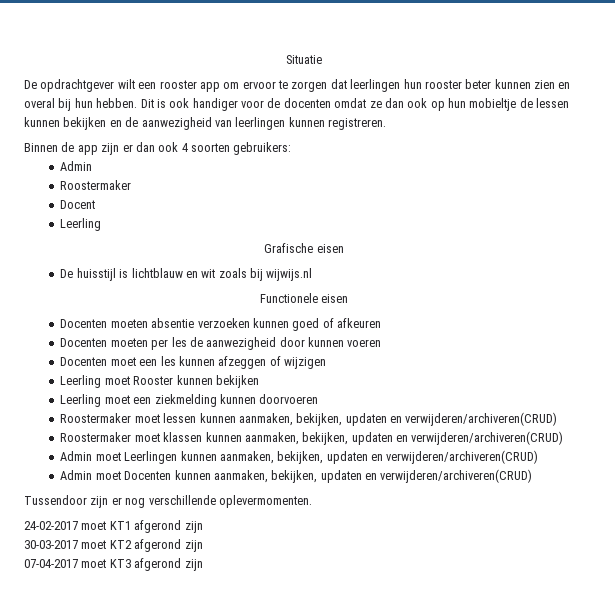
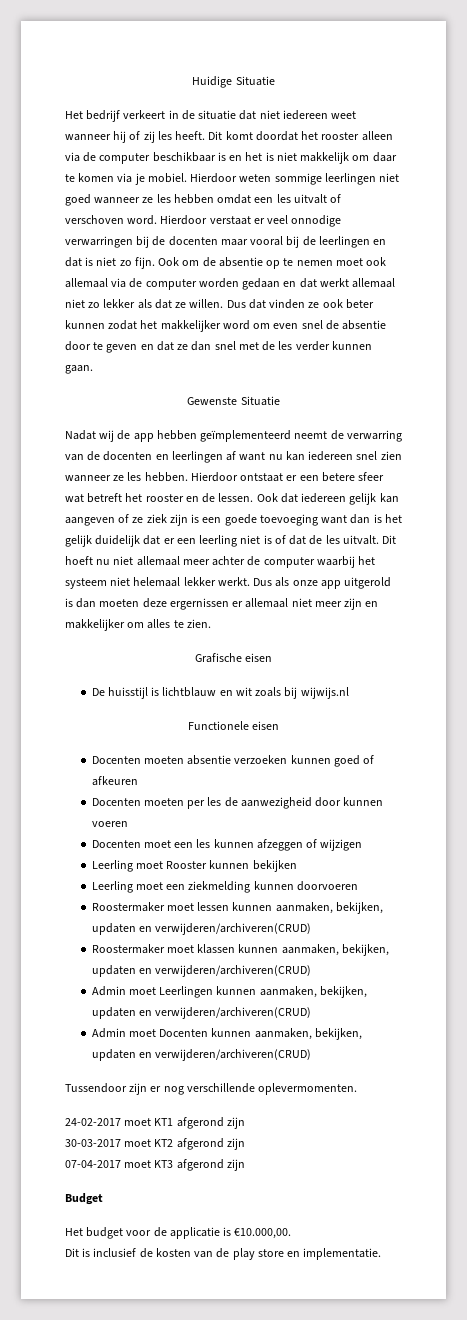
[286,55,322,64] [24,79,571,92] [24,98,570,111] [24,117,386,130] [24,142,292,155] [60,161,93,171] [60,180,132,190] [60,200,96,209] [60,218,102,231] Situatie // De opdrachtgever wilt een rooster app om ervoor te zorgen dat leerlingen hun rooster beter kunnen zien en overal bij hun hebben. Dit is ook handiger voor de docenten omdat ze dan ook op hun mobieltje de lessen kunnen bekijken en de aanwezigheid van leerlingen kunnen registreren. // Binnen de app zijn er dan ook 4 soorten gebruikers: // Admin // Roostermaker // Docent // Leerling -> [192,76,275,88] [65,110,357,122] [65,131,393,143] [65,152,397,164] [65,173,400,185] [65,194,342,206] [65,215,342,227] [65,236,387,248] [65,257,387,269] [65,278,396,290] [65,299,374,309] [65,320,387,332] [65,341,372,353] [65,365,93,374] [187,396,280,406] [65,430,402,442] [65,451,402,463] [65,472,385,482] [65,493,399,505] [65,514,402,526] [65,535,397,547] [65,556,376,568] [65,577,392,589] [65,598,379,610] [65,619,211,631] Huidige Situatie // Het bedrijf verkeert in de situatie dat niet iedereen weet wanneer hij of zij les heeft. Dit komt doordat het rooster alleen via de computer beschikbaar is en het is niet makkelijk om daar te komen via je mobiel. Hierdoor weten sommige leerlingen niet goed wanneer ze les hebben omdat een les uitvalt of verschoven word. Hierdoor verstaat er veel onnodige verwarringen bij de docenten maar vooral bij de leerlingen en dat is niet zo fijn. Ook om de absentie op te nemen moet ook allemaal via de computer worden gedaan en dat werkt allemaal niet zo lekker als dat ze willen. Dus dat vinden ze ook beter kunnen zodat het makkelijker word om even snel de absentie door te geven en dat ze dan snel met de les verder kunnen gaan. // Gewenste Situatie // Nadat wij de app hebben geïmplementeerd neemt de verwarring van de docenten en leerlingen af want nu kan iedereen snel zien wanneer ze les hebben. Hierdoor ontstaat er een betere sfeer wat betreft het rooster en de lessen. Ook dat iedereen gelijk kan aangeven of ze ziek zijn is een goede toevoeging want dan is het gelijk duidelijk dat er een leerling niet is of dat de les uitvalt. Dit hoeft nu niet allemaal meer achter de computer waarbij het systeem niet helemaal lekker werkt. Dus als onze app uitgerold is dan moeten deze ergernissen er allemaal niet meer zijn en makkelijker om alles te zien.
(203, 565) none -> [65,1193,103,1205] [65,1227,292,1239] [65,1248,382,1260] // Budget // Het budget voor de applicatie is €10.000,00. // Dit is inclusief de kosten van de play store en implementatie.

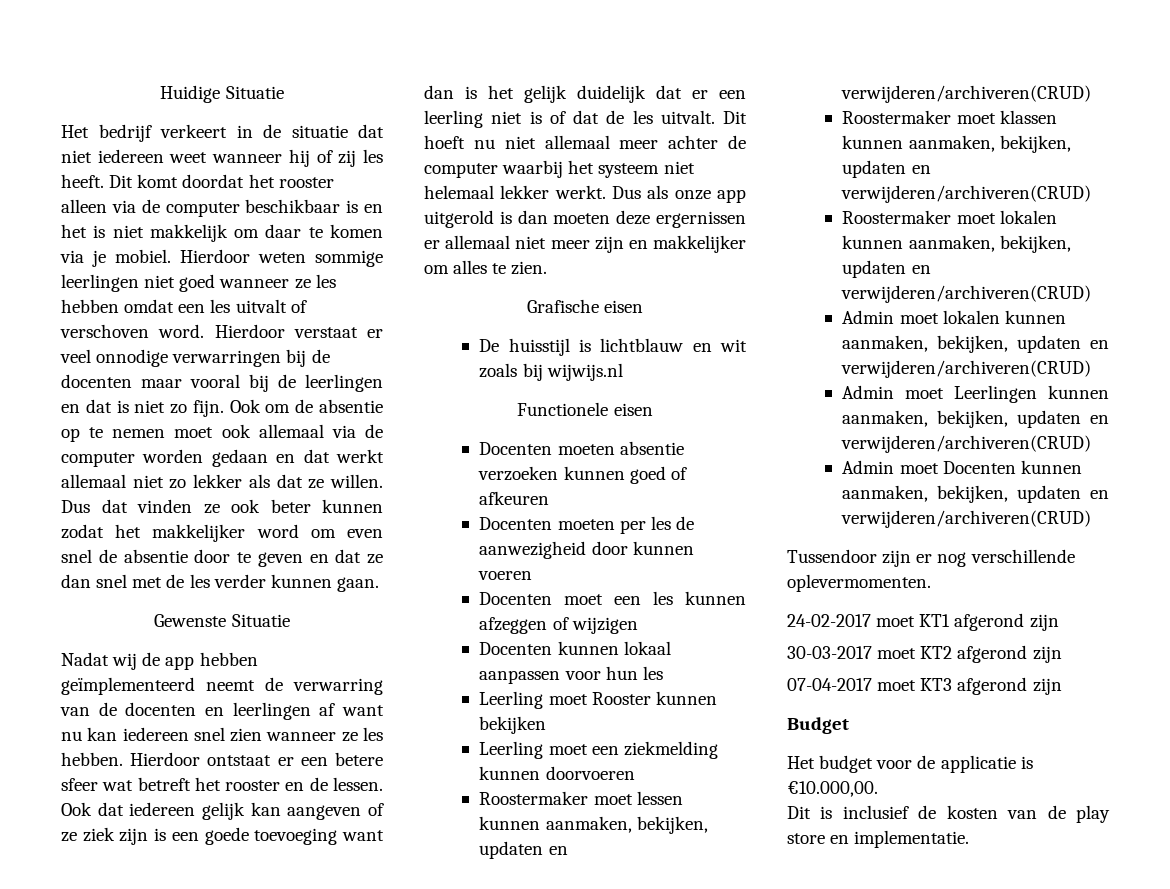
(363, 845) none -> [479,641,671,655] [479,666,663,684] // Docenten kunnen lokaal aanpassen voor hun les
(312, 971) none -> [842,210,1057,224] [842,235,1071,253] [842,260,931,278] [841,285,1092,303] [842,310,1066,324] [842,335,1109,353] [841,360,1092,378] // Roostermaker moet lokalen kunnen aanmaken, bekijken, updaten en verwijderen/archiveren(CRUD) // Admin moet lokalen kunnen aanmaken, bekijken, updaten en verwijderen/archiveren(CRUD)

